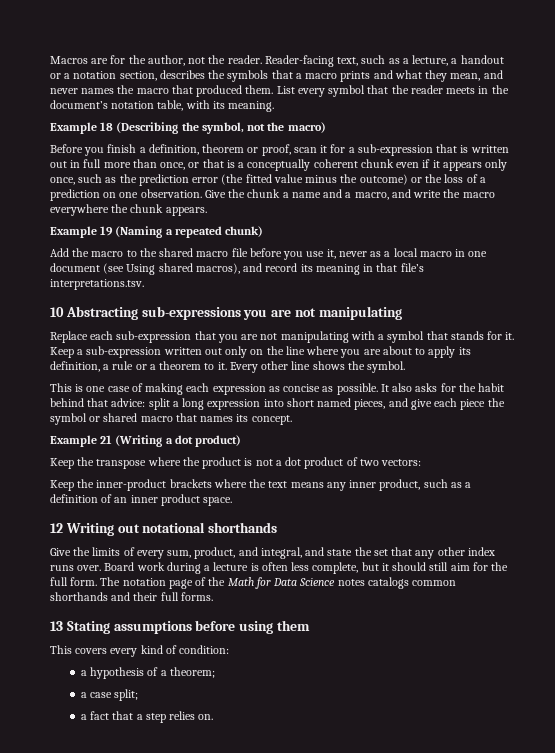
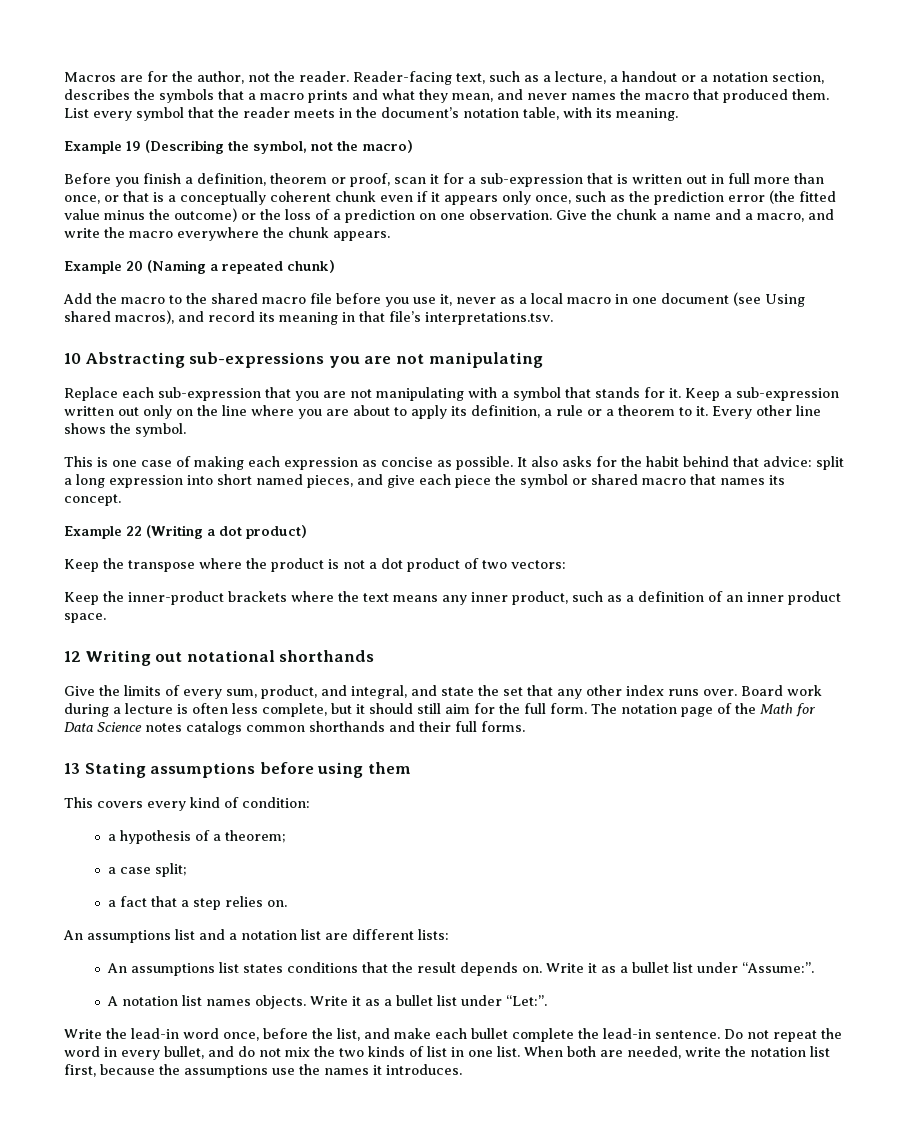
[100,122,114,131] 18 -> [126,141,141,151] 19
[100,226,114,236] 19 -> [126,261,143,271] 20
[100,435,113,444] 21 -> [126,526,142,536] 22
(214, 717) none -> [63,929,449,943] [107,962,815,976] [107,995,548,1009] [64,1028,842,1042] [64,1046,830,1060] [64,1064,462,1078] // An assumptions list and a notation list are different lists: // An assumptions list states conditions that the result depends on. Write it as a bullet list under “Assume:”. // A notation list names objects. Write it as a bullet list under “Let:”. // Write the lead-in word once, before the list, and make each bullet complete the lead-in sentence. Do not repeat the word in every bullet, and do not mix the two kinds of list in one list. When both are needed, write the notation list first, because the assumptions use the names it introduces.

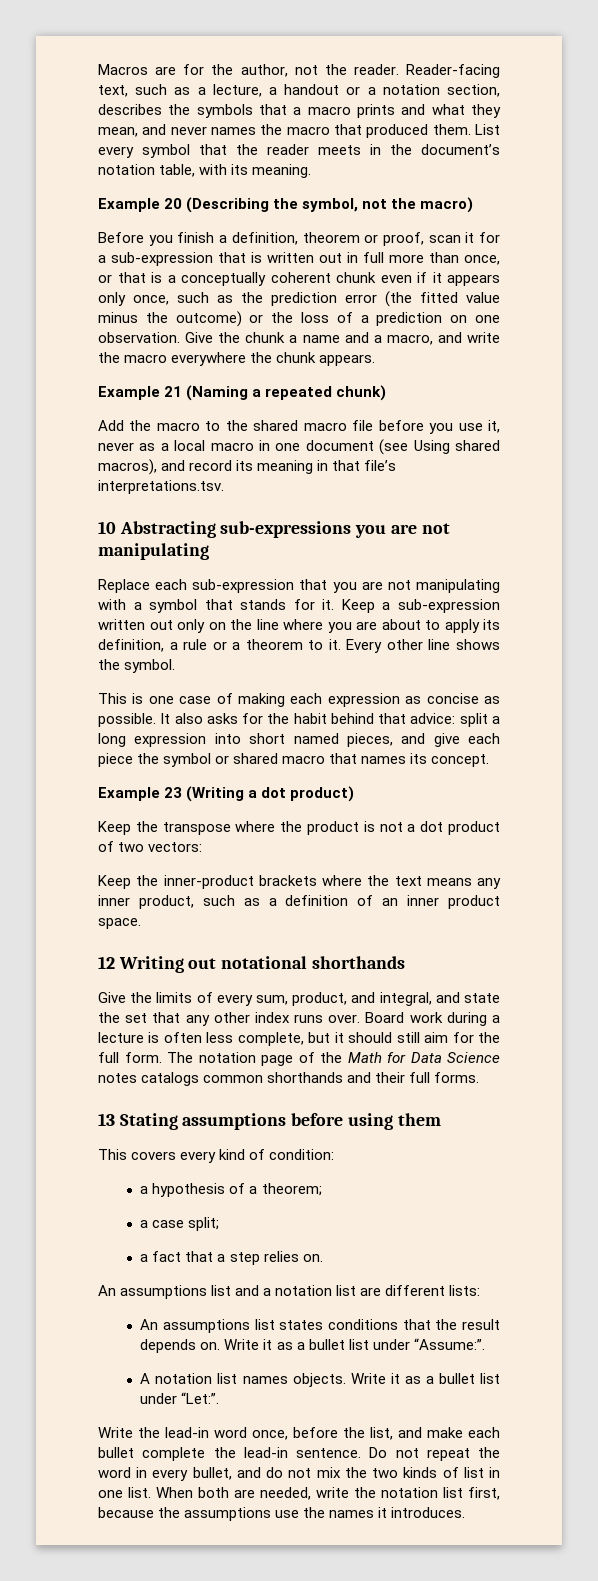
[126,141,141,151] 19 -> [164,198,183,209] 20
[126,261,143,271] 20 -> [164,386,183,397] 21
[126,526,142,536] 22 -> [164,787,183,798] 23

